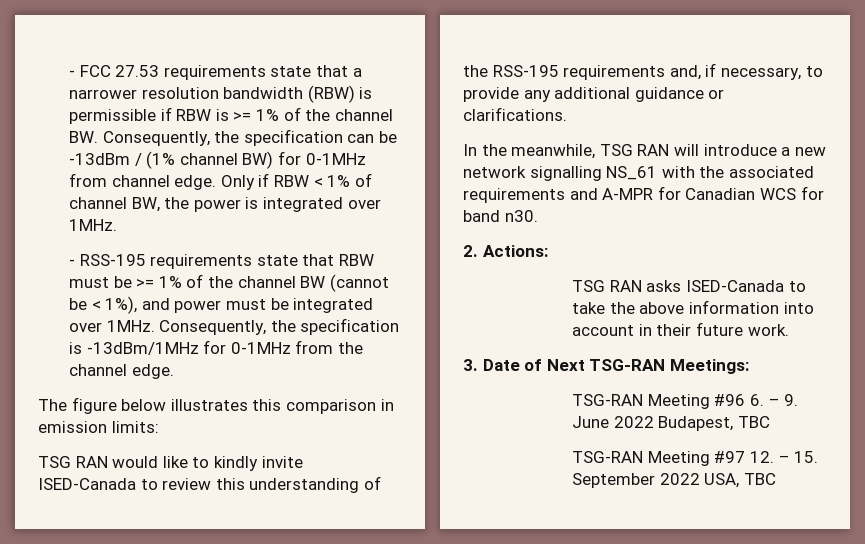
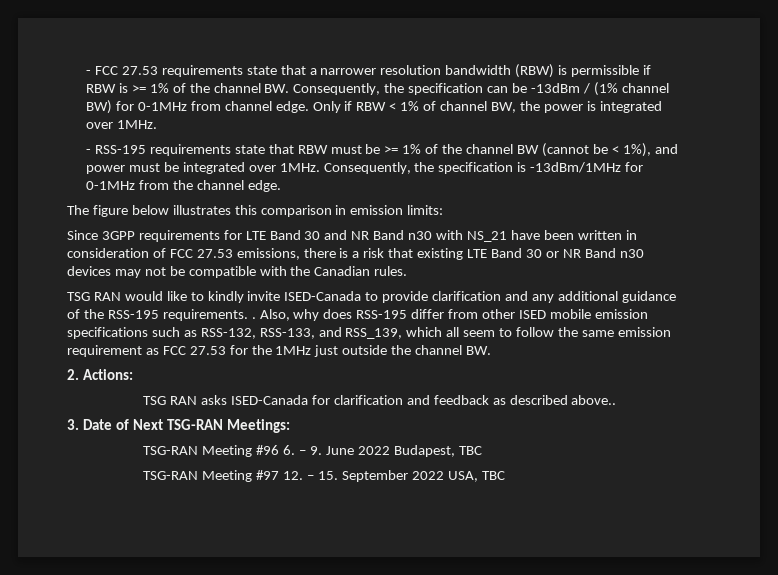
(159, 427) none -> [67,230,637,242] [67,248,644,260] [67,266,408,278] // Since 3GPP requirements for LTE Band 30 and NR Band n30 with NS_21 have been written in consideration of FCC 27.53 emissions, there is a risk that existing LTE Band 30 or NR Band n30 devices may not be compatible with the Canadian rules.
[162,476,381,493] [463,63,823,80] [463,87,725,102] [463,107,567,121] [463,144,826,159] [463,166,814,181] [463,186,824,203] [463,210,538,222] review this understanding of the RSS-195 requirements and, if necessary, to provide any additional guidance or clarifications. // In the meanwhile, TSG RAN will introduce a new network signalling NS_61 with the associated requirements and A-MPR for Canadian WCS for band n30. -> [382,291,676,303] [67,309,648,321] [67,327,671,339] [67,345,492,357] provide clarification and any additional guidance of the RSS-195 requirements. . Also, why does RSS-195 differ from other ISED mobile emission specifications such as RSS-132, RSS-133, and RSS_139, which all seem to follow the same emission requirement as FCC 27.53 for the 1MHz just outside the channel BW.
[788,281,806,292] [572,300,814,314] [572,322,789,336] to take the above information into account in their future work. -> [311,395,617,405] for clarification and feedback as described above..

